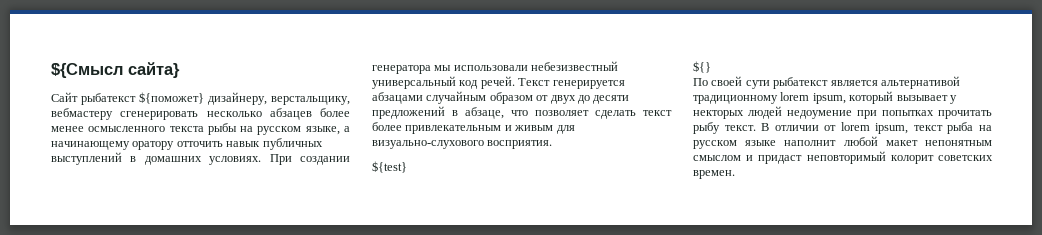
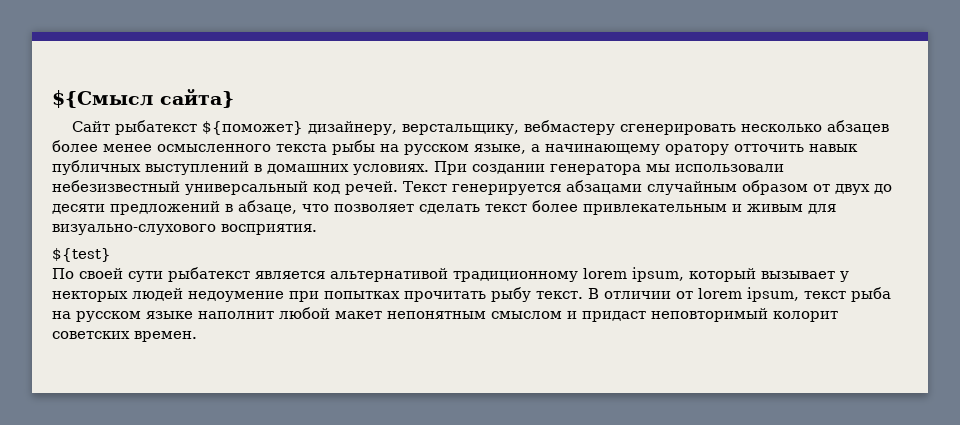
[693,61,711,73] // ${} -> (111, 255) none

